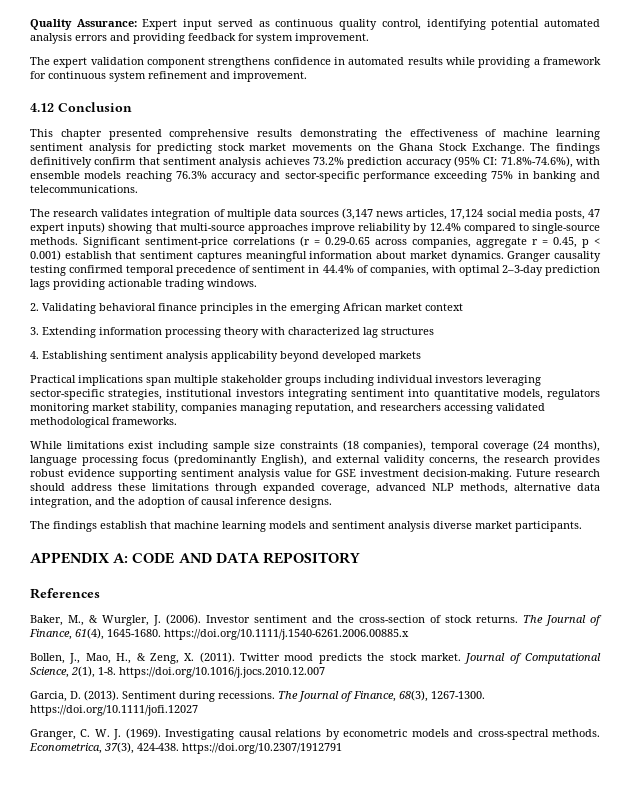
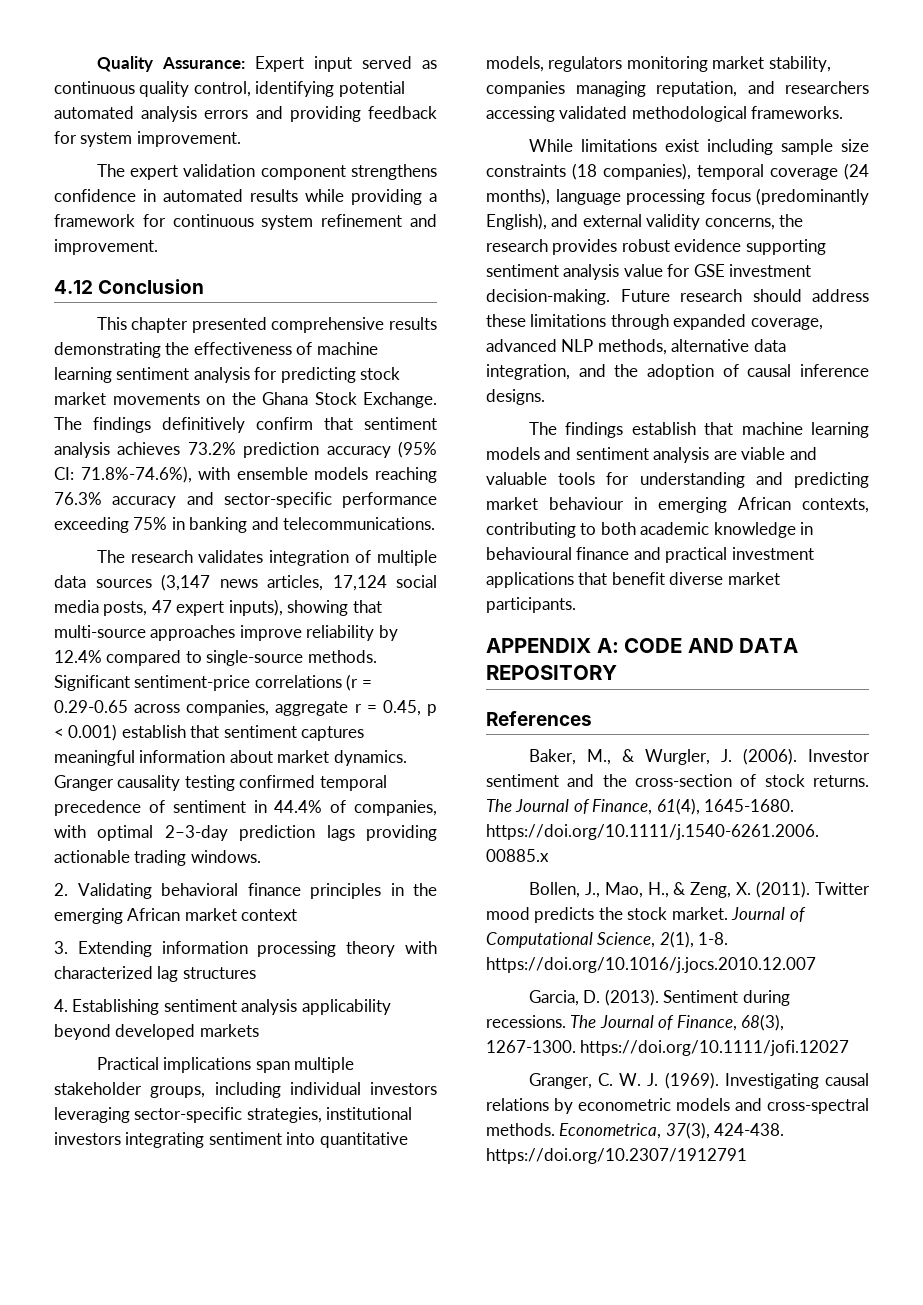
[67,222,106,234] inputs) -> [228,599,283,616] inputs),
[285,377,321,386] groups -> [150,1086,206,1098] groups,
(430, 526) none -> [713,447,817,460] [486,472,869,488] [486,497,869,513] [486,522,814,538] [486,547,814,563] [486,572,665,588] are viable and valuable tools for understanding and predicting market behaviour in emerging African contexts, contributing to both academic knowledge in behavioural finance and practical investment applications that benefit

